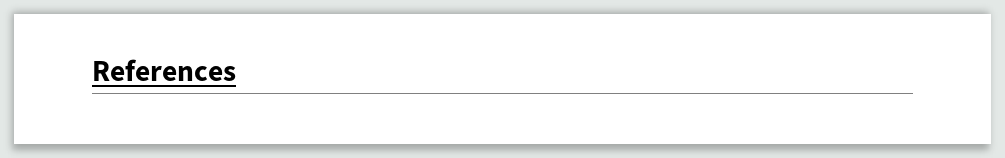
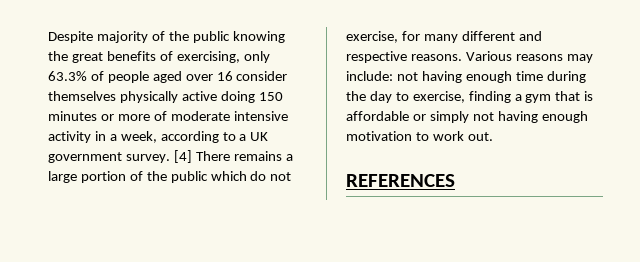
[92,59,236,81] References -> [48,31,285,43] [48,51,270,63] [48,71,288,83] [48,91,283,103] [48,111,288,121] [48,131,269,143] [48,150,293,163] [48,171,292,183] [346,31,542,43] [346,51,593,63] [346,71,586,83] [346,91,594,103] [346,111,588,123] [346,131,493,141] [346,174,455,187] Despite majority of the public knowing the great benefits of exercising, only 63.3% of people aged over 16 consider themselves physically active doing 150 minutes or more of moderate intensive activity in a week, according to a UK government survey. [4] There remains a large portion of the public which do not exercise, for many different and respective reasons. Various reasons may include: not having enough time during the day to exercise, finding a gym that is affordable or simply not having enough motivation to work out. // REFERENCES

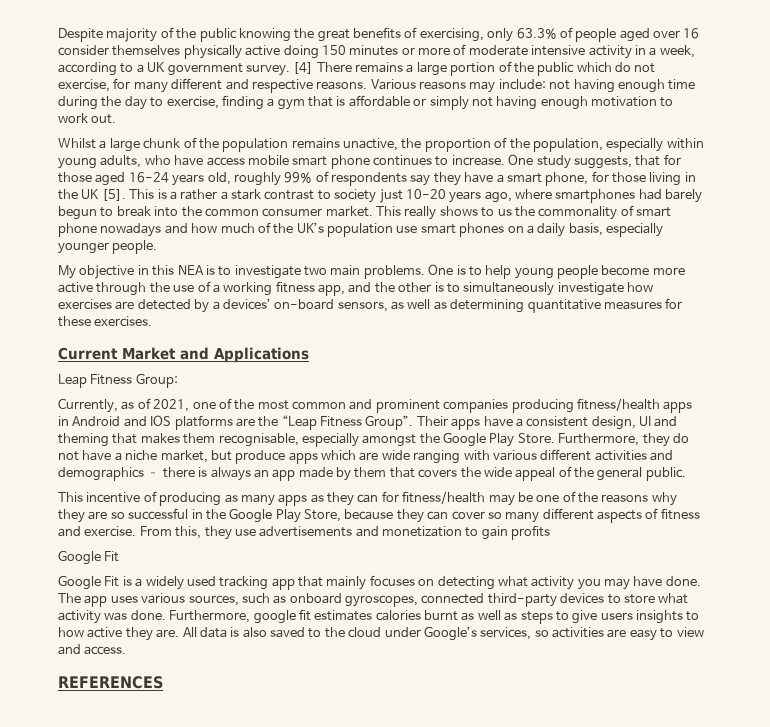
(493, 136) none -> [58,137,704,152] [58,154,681,169] [58,171,696,186] [58,189,703,203] [58,205,671,220] [58,222,663,237] [58,240,158,254] [58,264,685,279] [58,281,653,296] [58,298,683,313] [58,316,153,327] [58,347,309,363] [58,373,178,388] [58,398,693,413] [58,415,678,430] [58,432,689,447] [58,449,673,464] [58,466,686,481] [58,491,677,506] [58,508,700,523] [58,525,551,540] [58,550,120,565] [58,575,701,590] [58,593,689,607] [58,609,700,624] [58,626,704,641] [58,644,127,655] // Whilst a large chunk of the population remains unactive, the proportion of the population, especially within young adults, who have access mobile smart phone continues to increase. One study suggests, that for those aged 16-24 years old, roughly 99% of respondents say they have a smart phone, for those living in the UK [5]. This is a rather a stark contrast to society just 10-20 years ago, where smartphones had barely begun to break into the common consumer market. This really shows to us the commonality of smart phone nowadays and how much of the UK’s population use smart phones on a daily basis, especially younger people. // My objective in this NEA is to investigate two main problems. One is to help young people become more active through the use of a working fitness app, and the other is to simultaneously investigate how exercises are detected by a devices’ on-board sensors, as well as determining quantitative measures for these exercises. // Current Market and Applications // Leap Fitness Group: // Currently, as of 2021, one of the most common and prominent companies producing fitness/health apps in Android and IOS platforms are the “Leap Fitness Group”. Their apps have a consistent design, UI and theming that makes them recognisable, especially amongst the Google Play Store. Furthermore, they do not have a niche market, but produce apps which are wide ranging with various different activities and demographics – there is always an app made by them that covers the wide appeal of the general public. // This incentive of producing as many apps as they can for fitness/health may be one of the reasons why they are so successful in the Google Play Store, because they can cover so many different aspects of fitness and exercise. From this, they use advertisements and monetization to gain profits // Google Fit // Google Fit is a widely used tracking app that mainly focuses on detecting what activity you may have done. The app uses various sources, such as onboard gyroscopes, connected third-party devices to store what activity was done. Furthermore, google fit estimates calories burnt as well as steps to give users insights to how active they are. All data is also saved to the cloud under Google’s services, so activities are easy to view and access.

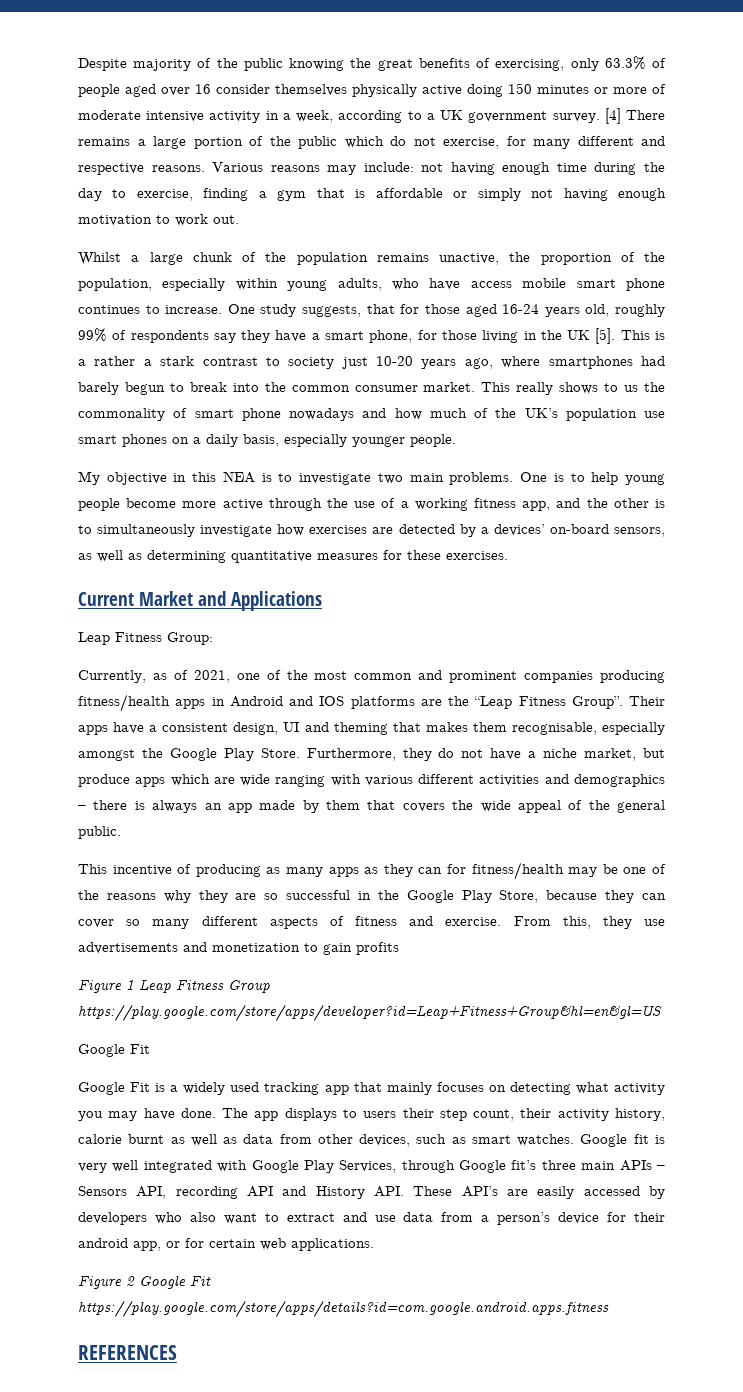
(551, 532) none -> [78,979,270,993] [78,1004,662,1022] // Figure 1 Leap Fitness Group https://play.google.com/store/apps/developer?id=Leap+Fitness+Group&hl=en&gl=US
[110,593,689,607] [58,609,700,624] [58,626,704,641] [58,644,127,655] uses various sources, such as onboard gyroscopes, connected third-party devices to store what activity was done. Furthermore, google fit estimates calories burnt as well as steps to give users insights to how active they are. All data is also saved to the cloud under Google’s services, so activities are easy to view and access. -> [284,1108,665,1121] [78,1134,665,1147] [78,1160,665,1173] [78,1186,665,1199] [78,1212,666,1225] [78,1238,374,1251] [78,1275,211,1289] [78,1300,609,1318] displays to users their step count, their activity history, calorie burnt as well as data from other devices, such as smart watches. Google fit is very well integrated with Google Play Services, through Google fit’s three main APIs – Sensors API, recording API and History API. These API’s are easily accessed by developers who also want to extract and use data from a person’s device for their android app, or for certain web applications. // Figure 2 Google Fit https://play.google.com/store/apps/details?id=com.google.android.apps.fitness

